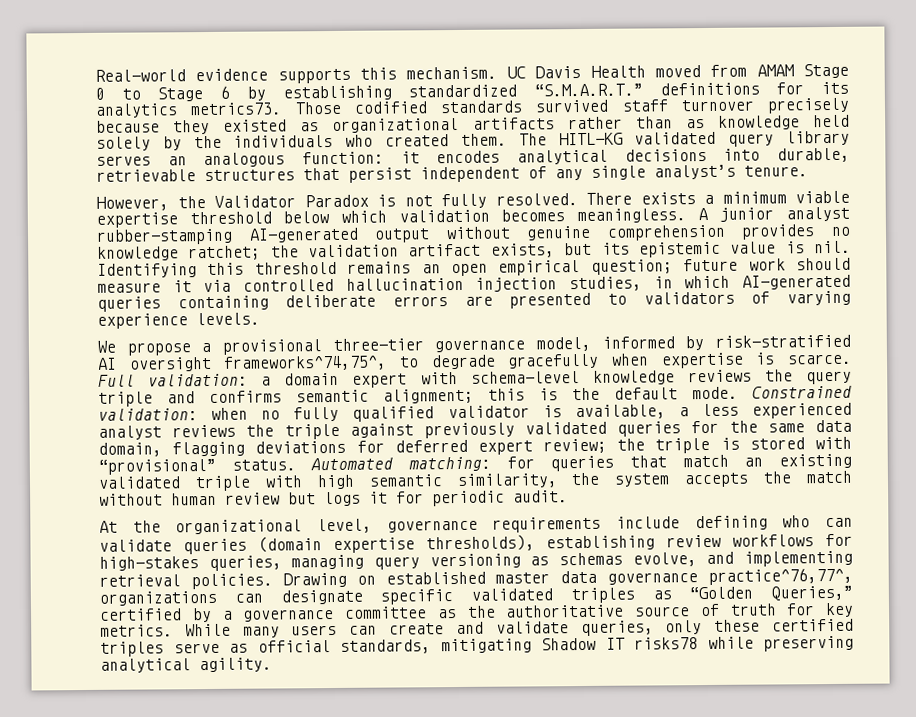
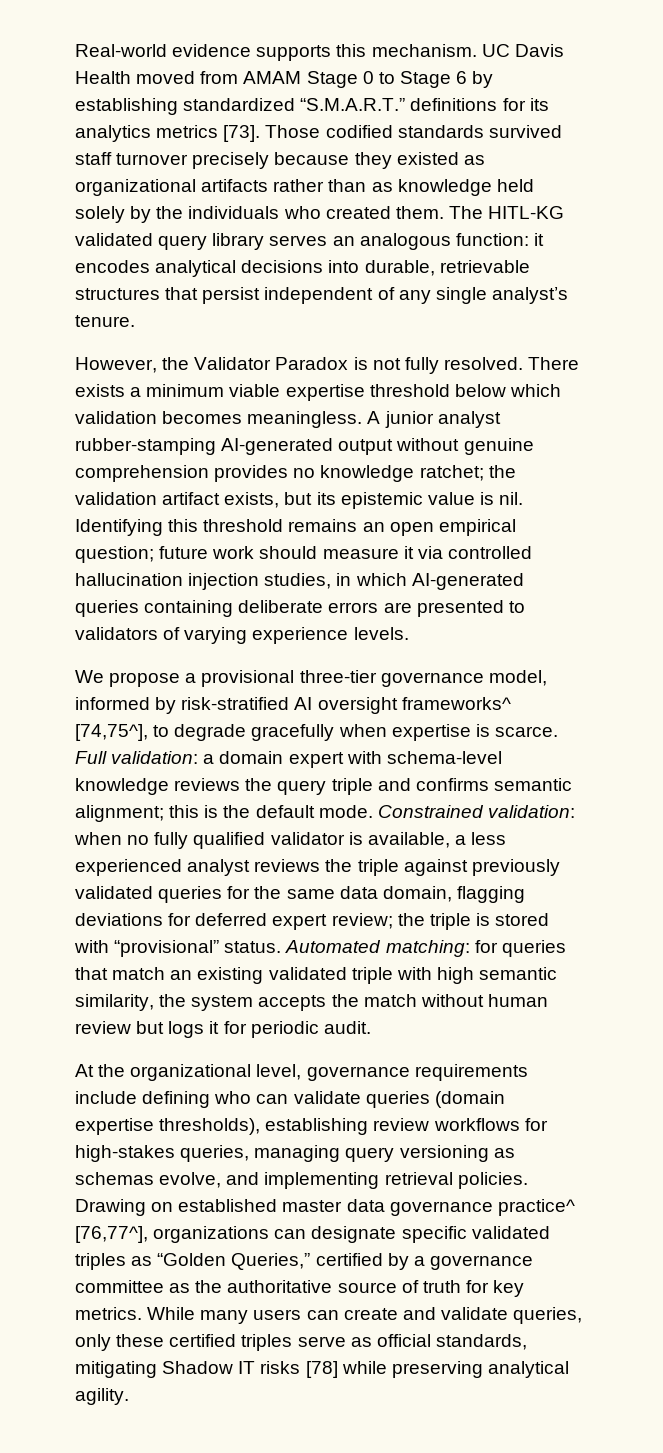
[190,102,283,116] metrics73. -> [156,125,261,142] metrics [73].
[223,355,388,371] frameworks^74,75^, -> [401,697,511,710] [75,724,148,741] frameworks^ [74,75^],
[708,567,853,585] practice^76,77^, -> [497,1199,575,1216] [75,1226,148,1243] practice^ [76,77^],
[634,637,698,650] risks78 -> [260,1361,338,1378] risks [78]

